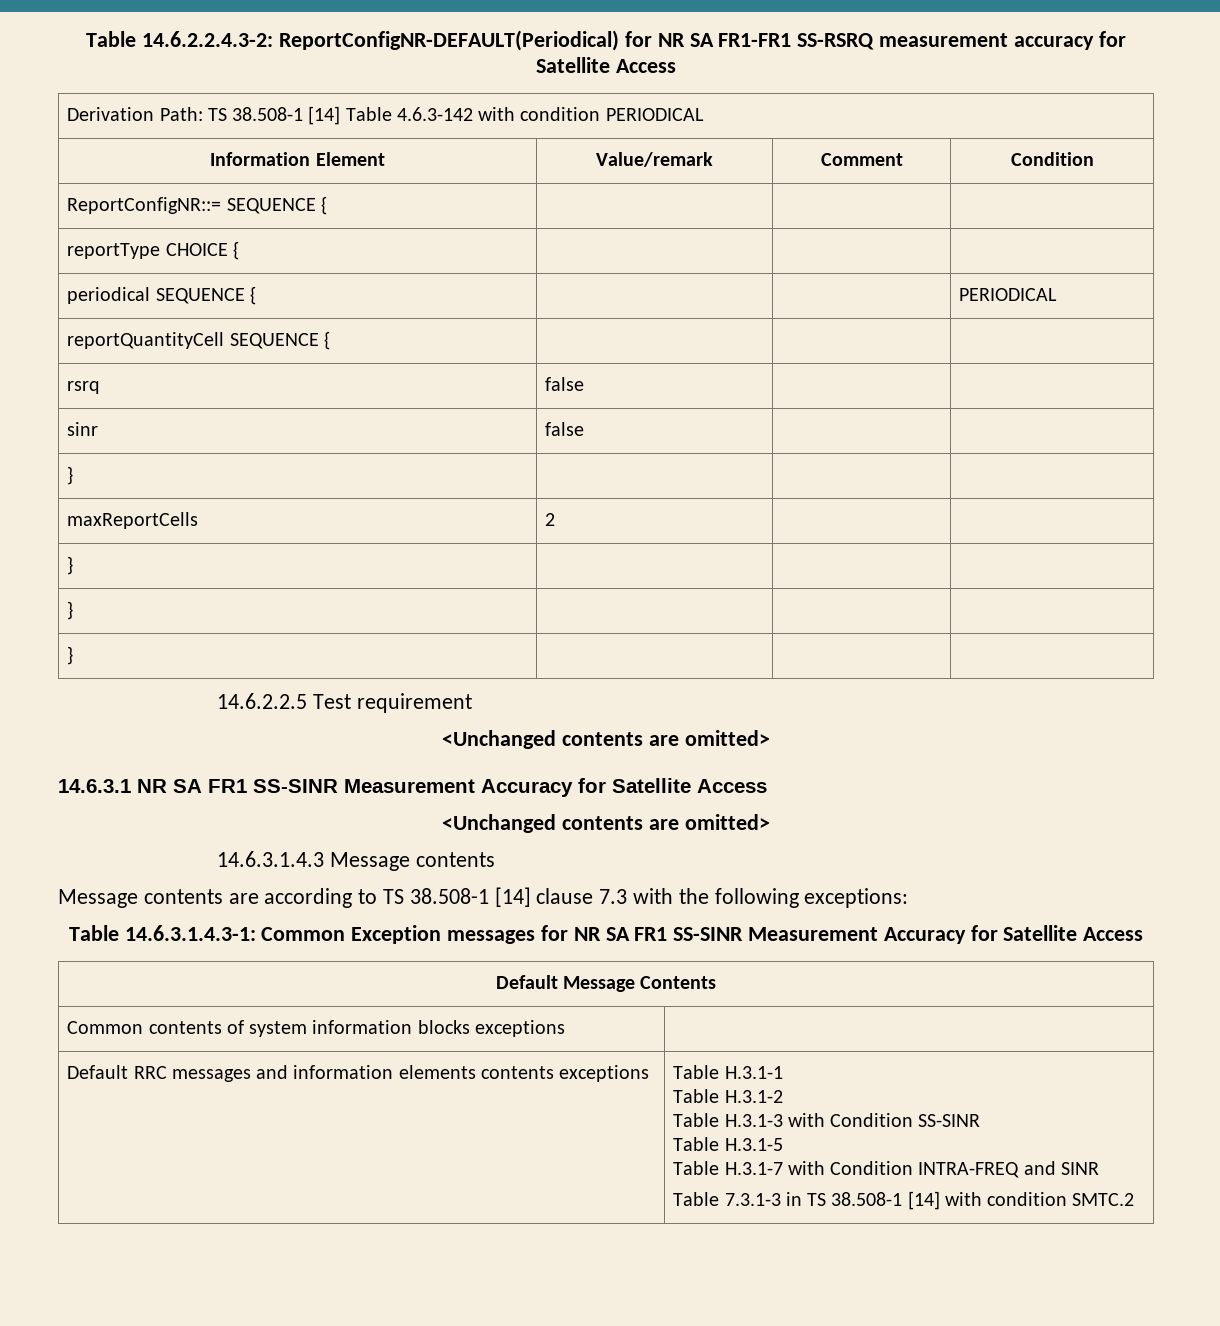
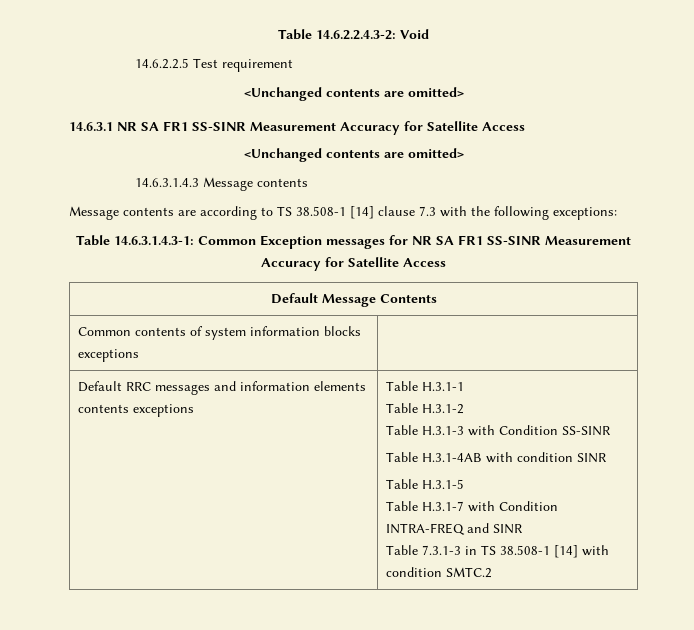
[279,30,1126,51] [536,57,676,73] [67,106,704,125] [210,152,385,166] [596,152,713,167] [820,153,903,166] [1010,152,1094,166] [67,196,327,215] [67,241,239,260] [67,286,256,305] [959,288,1058,301] [67,331,330,350] [67,381,101,394] [545,377,585,391] [67,422,99,436] [545,422,585,436] [67,466,74,485] [67,512,199,529] [545,513,556,526] [67,556,74,575] [67,601,74,620] [67,646,74,665] ReportConfigNR-DEFAULT(Periodical) for NR SA FR1-FR1 SS-RSRQ measurement accuracy for Satellite Access // Derivation Path: TS 38.508-1 [14] Table 4.6.3-142 with condition PERIODICAL // Information Element | Value/remark | Comment | Condition // ReportConfigNR::= SEQUENCE { | | | // reportType CHOICE { | | | // periodical SEQUENCE { | | | PERIODICAL // reportQuantityCell SEQUENCE { | | | // rsrq | false | | // sinr | false | | // } | | | // maxReportCells | 2 | | // } | | | // } | | | // } | | | -> [400,29,429,39] Void
(981, 1120) none -> [385,452,607,463] // Table H.3.1-4AB with condition SINR

